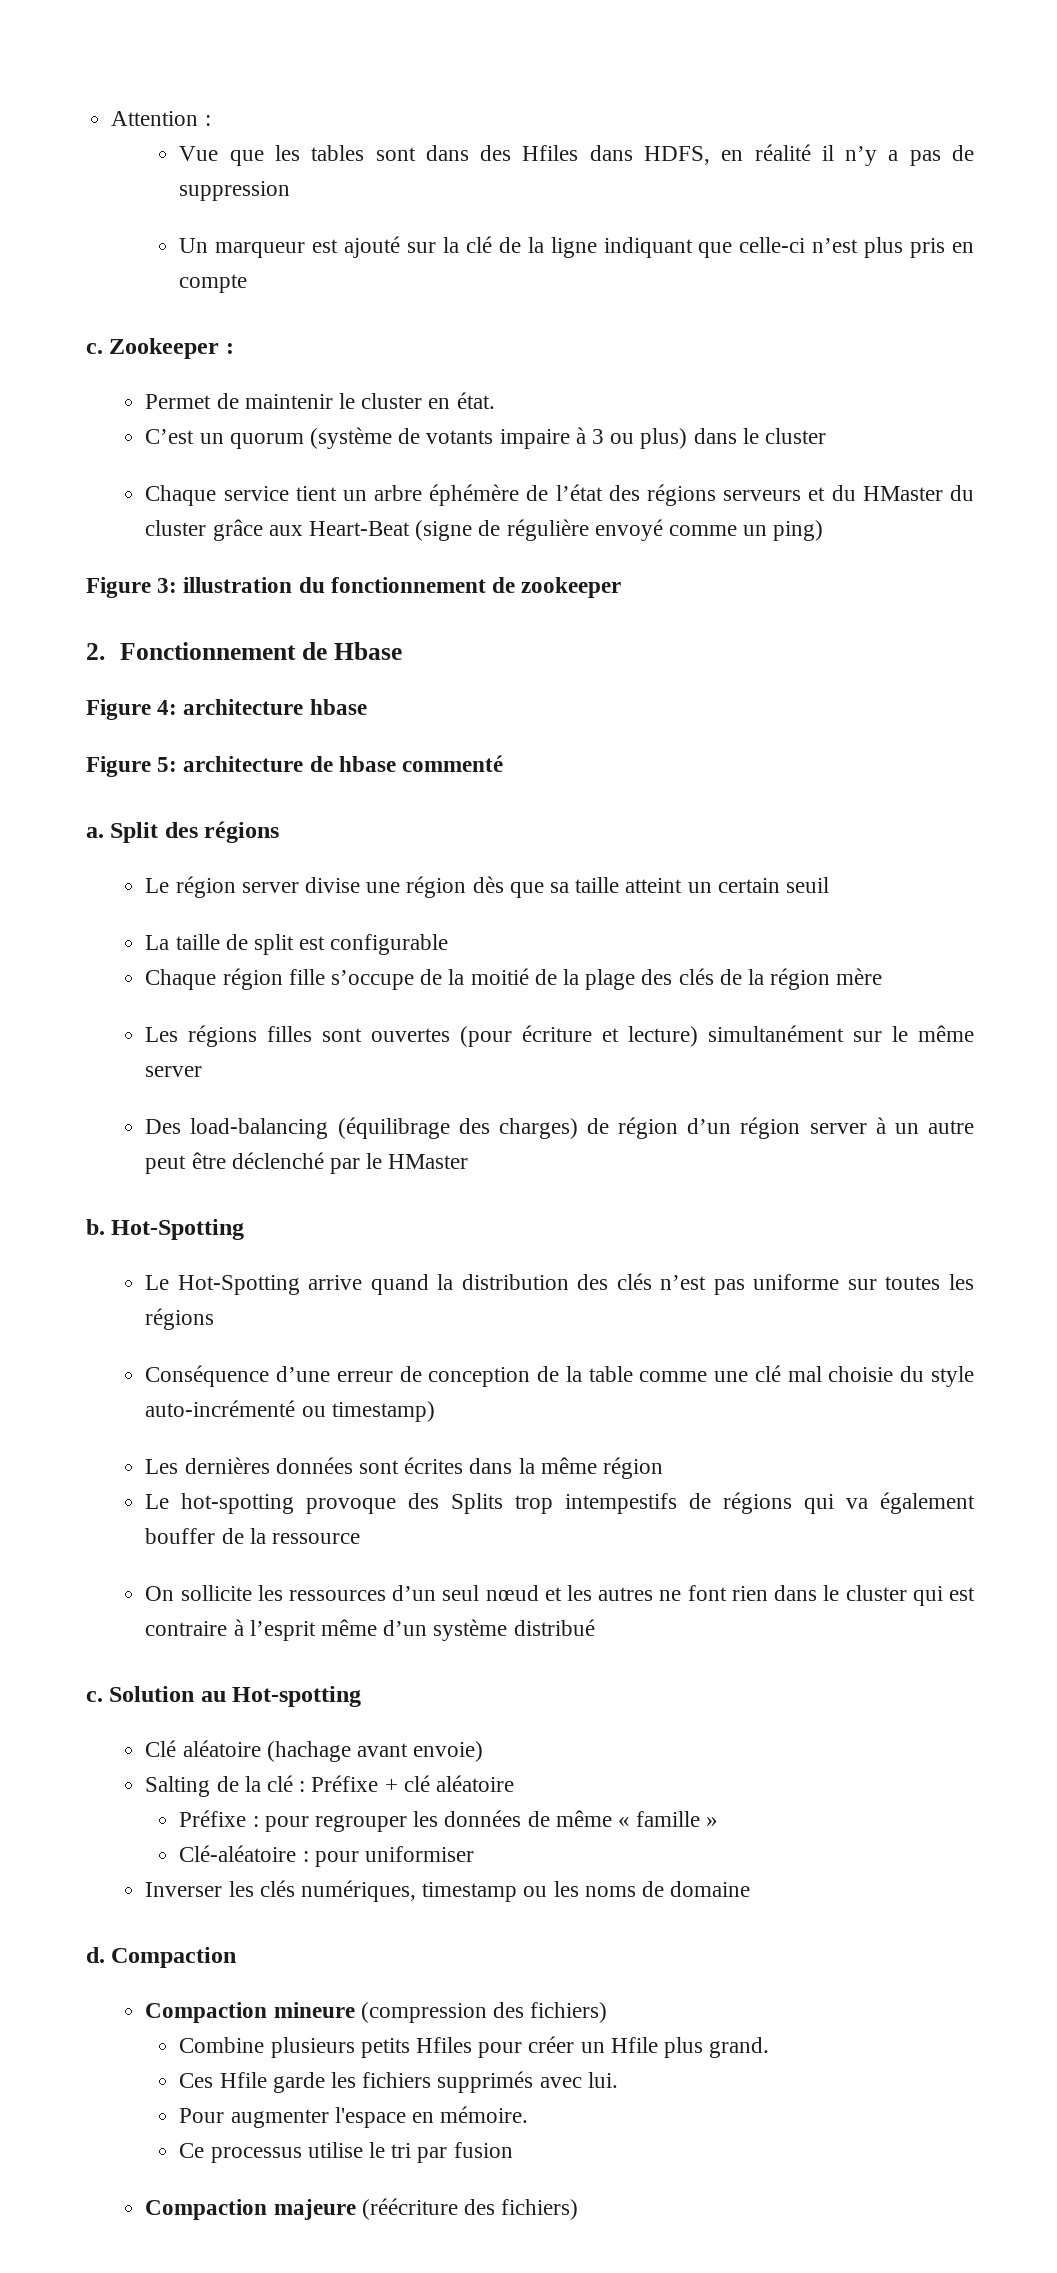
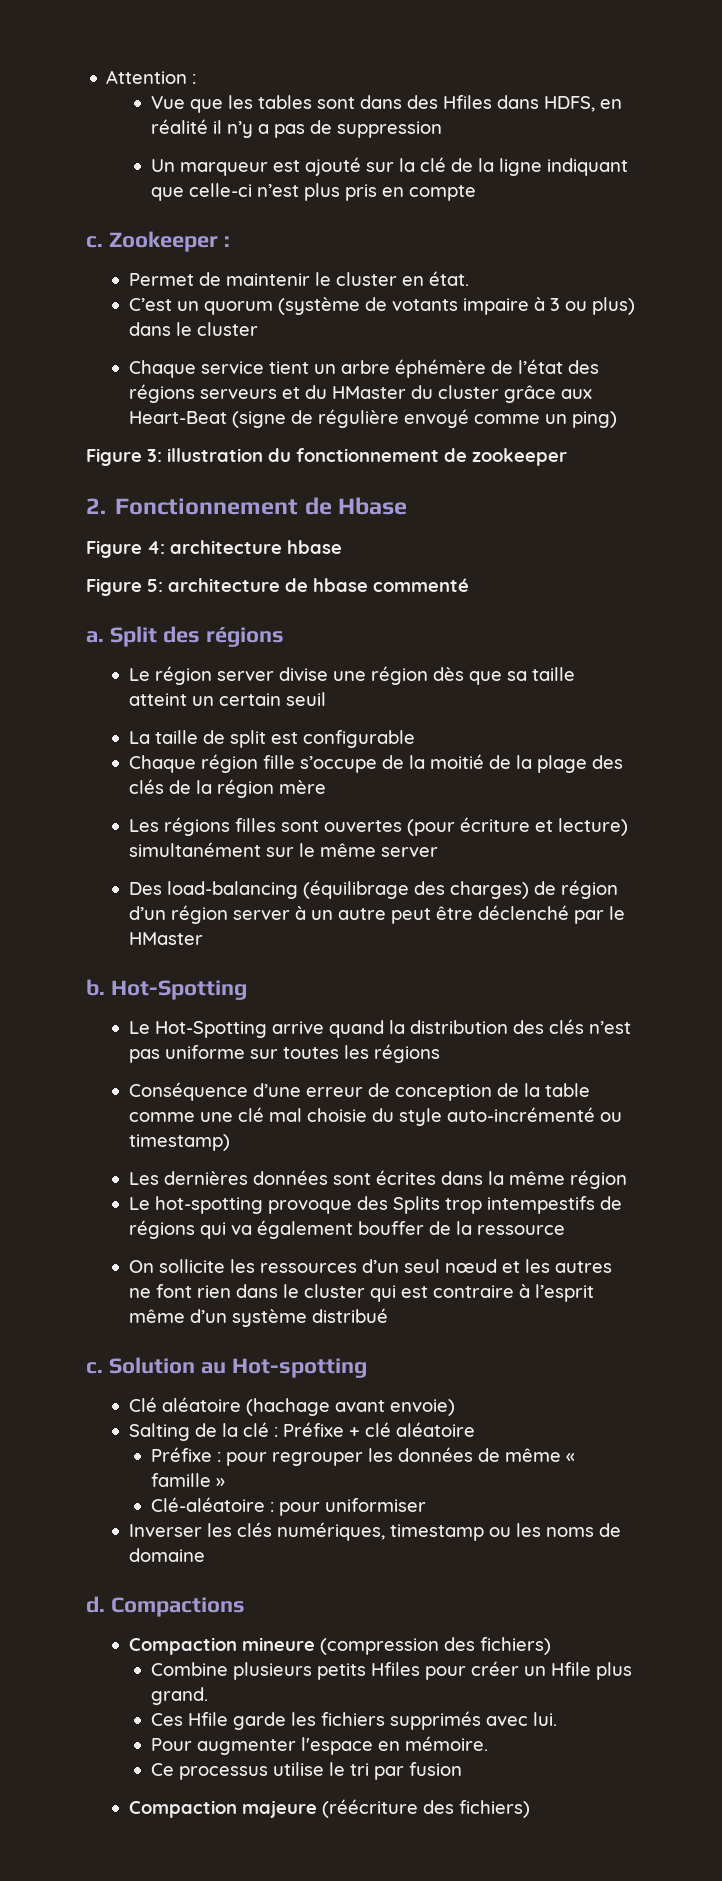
[111,1947,237,1968] Compaction -> [110,1597,245,1617] Compactions

